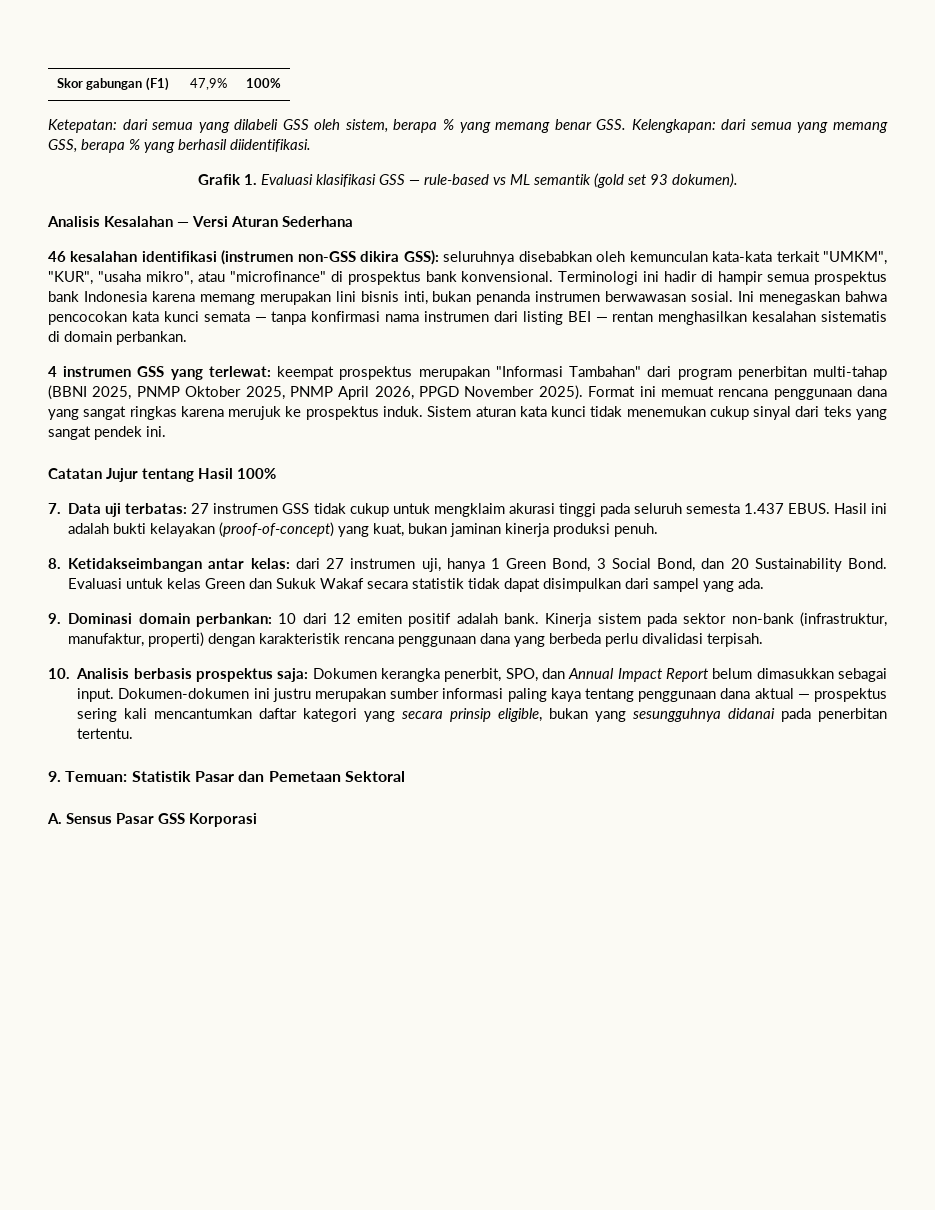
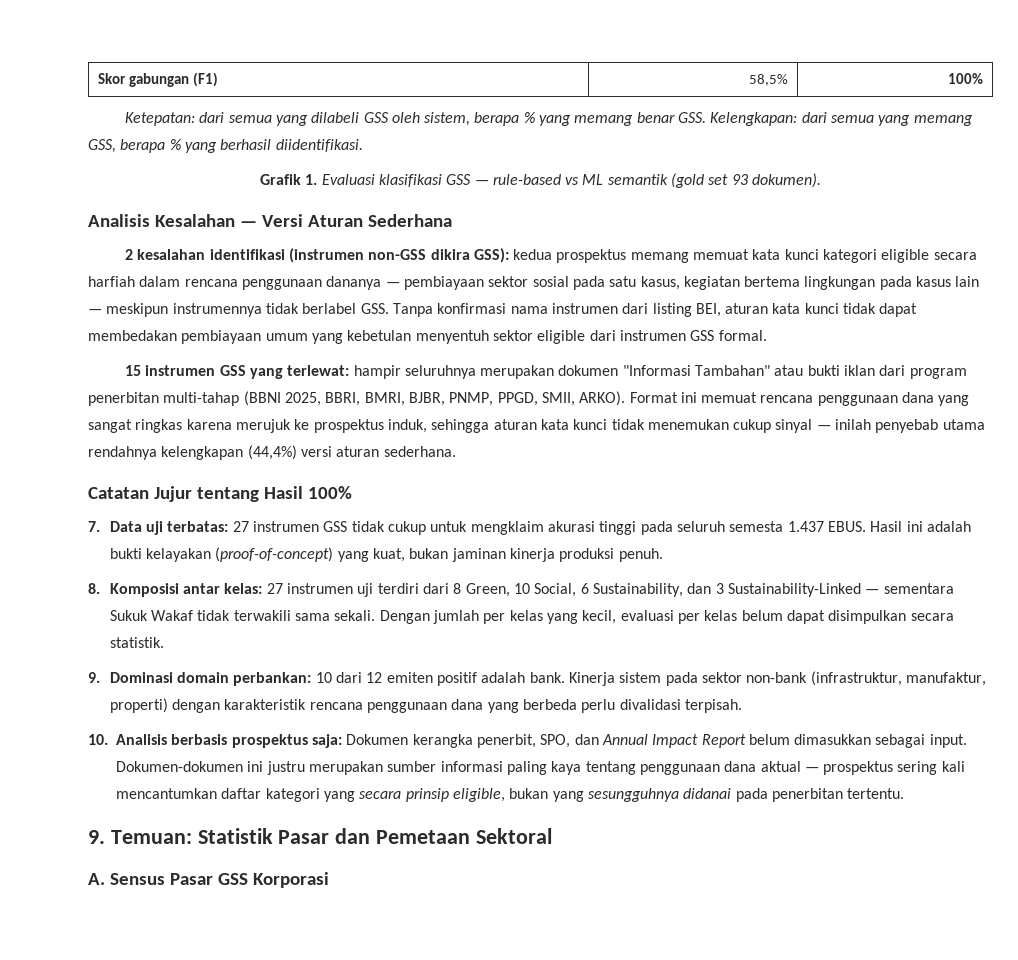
[190,78,228,90] 47,9% -> [749,74,789,86] 58,5%
[48,251,66,262] 46 -> [124,249,133,260] 2
[443,251,887,265] [48,271,887,285] [48,291,887,305] [48,311,307,325] seluruhnya disebabkan oleh kemunculan kata-kata terkait "UMKM", "KUR", "usaha mikro", atau "microfinance" di prospektus bank konvensional. Terminologi ini hadir di hampir semua prospektus bank Indonesia karena memang merupakan lini bisnis inti, bukan penanda instrumen berwawasan sosial. Ini menegaskan bahwa pencocokan kata kunci semata — tanpa -> [513,249,977,263] [88,276,980,290] [88,303,433,317] kedua prospektus memang memuat kata kunci kategori eligible secara harfiah dalam rencana penggunaan dananya — pembiayaan sektor sosial pada satu kasus, kegiatan bertema lingkungan pada kasus lain — meskipun instrumennya tidak berlabel GSS. Tanpa
[567,311,887,325] [48,331,187,345] [48,366,642,380] BEI — rentan menghasilkan kesalahan sistematis di domain perbankan. // 4 instrumen GSS yang terlewat: keempat prospektus merupakan "Informasi Tambahan" -> [695,303,918,317] [88,330,767,344] [124,365,876,379] BEI, aturan kata kunci tidak dapat membedakan pembiayaan umum yang kebetulan menyentuh sektor eligible dari instrumen GSS formal. // 15 instrumen GSS yang terlewat: hampir seluruhnya merupakan dokumen "Informasi Tambahan" atau bukti iklan
[136,385,583,400] PNMP Oktober 2025, PNMP April 2026, PPGD November 2025). -> [325,391,626,406] BBRI, BMRI, BJBR, PNMP, PPGD, SMII, ARKO).
[382,406,472,417] induk. Sistem -> [387,419,490,433] induk, sehingga
[795,406,888,420] [48,426,166,440] dari teks yang sangat pendek ini. -> [816,419,985,433] [88,445,456,460] — inilah penyebab utama rendahnya kelengkapan (44,4%) versi aturan sederhana.
[68,558,203,572] Ketidakseimbangan -> [109,583,179,597] Komposisi
[295,558,888,572] [68,578,765,592] dari 27 instrumen uji, hanya 1 Green Bond, 3 Social Bond, dan 20 Sustainability Bond. Evaluasi untuk kelas Green dan Sukuk Wakaf secara statistik tidak dapat disimpulkan dari sampel yang ada. -> [266,583,954,597] [109,610,954,624] [109,637,164,648] 27 instrumen uji terdiri dari 8 Green, 10 Social, 6 Sustainability, dan 3 Sustainability-Linked — sementara Sukuk Wakaf tidak terwakili sama sekali. Dengan jumlah per kelas yang kecil, evaluasi per kelas belum dapat disimpulkan secara statistik.

